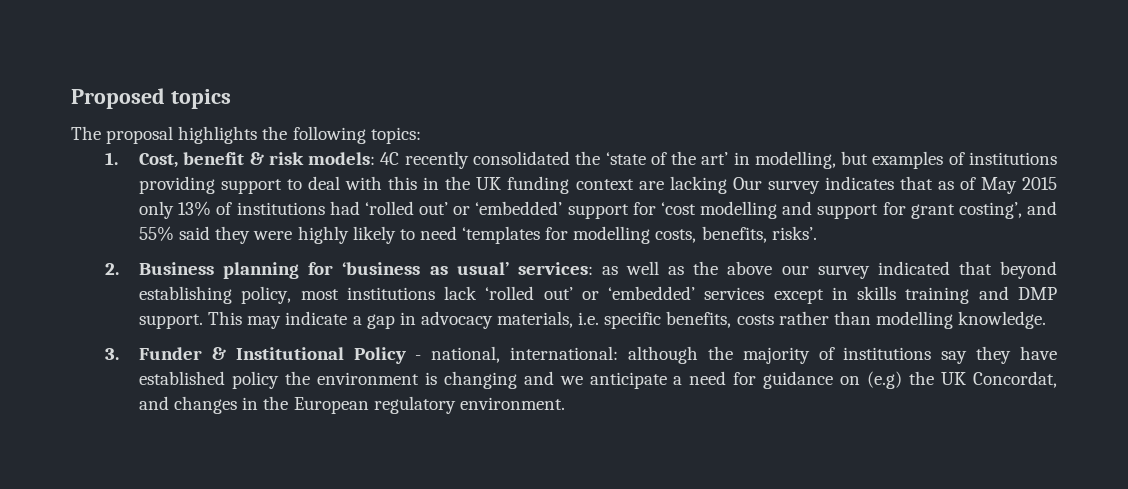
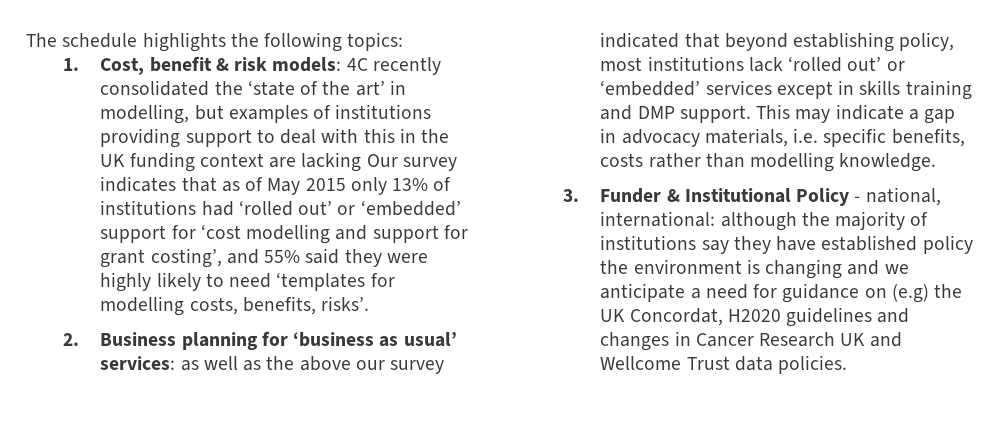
[71,88,231,109] [71,126,174,144] Proposed topics // The proposal -> [26,33,138,48] The schedule
(1057, 379) none -> [727,307,873,327] H2020 guidelines
[263,396,565,414] the European regulatory environment. -> [695,332,902,347] [600,355,848,374] Cancer Research UK and Wellcome Trust data policies.

